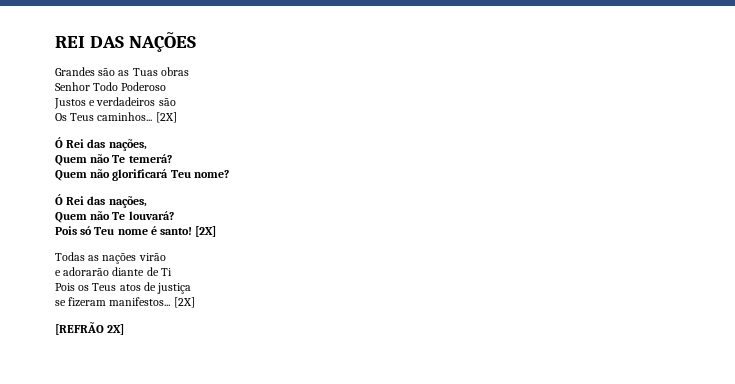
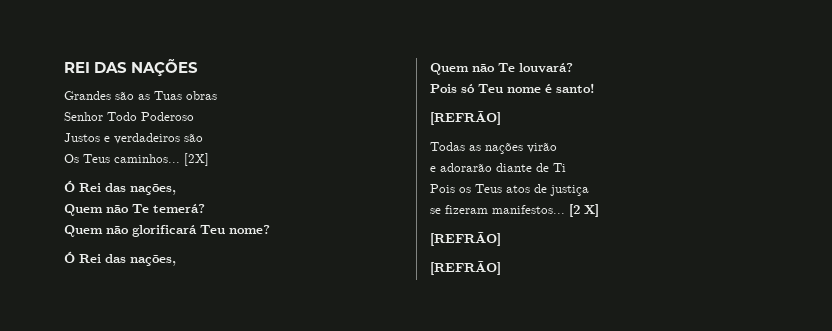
[195,226,217,237] [2X] -> [430,111,501,125] // [REFRÃO]
[173,297,195,308] [55,322,125,335] [2X] // [REFRÃO 2X] -> [569,204,599,217] [430,232,501,246] [430,261,501,275] [2 X] // [REFRÃO] // [REFRÃO]

